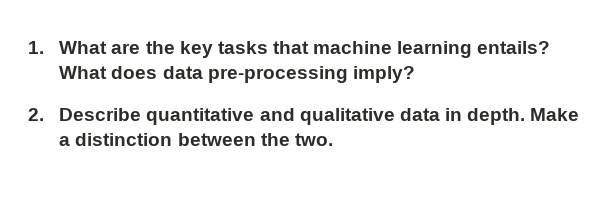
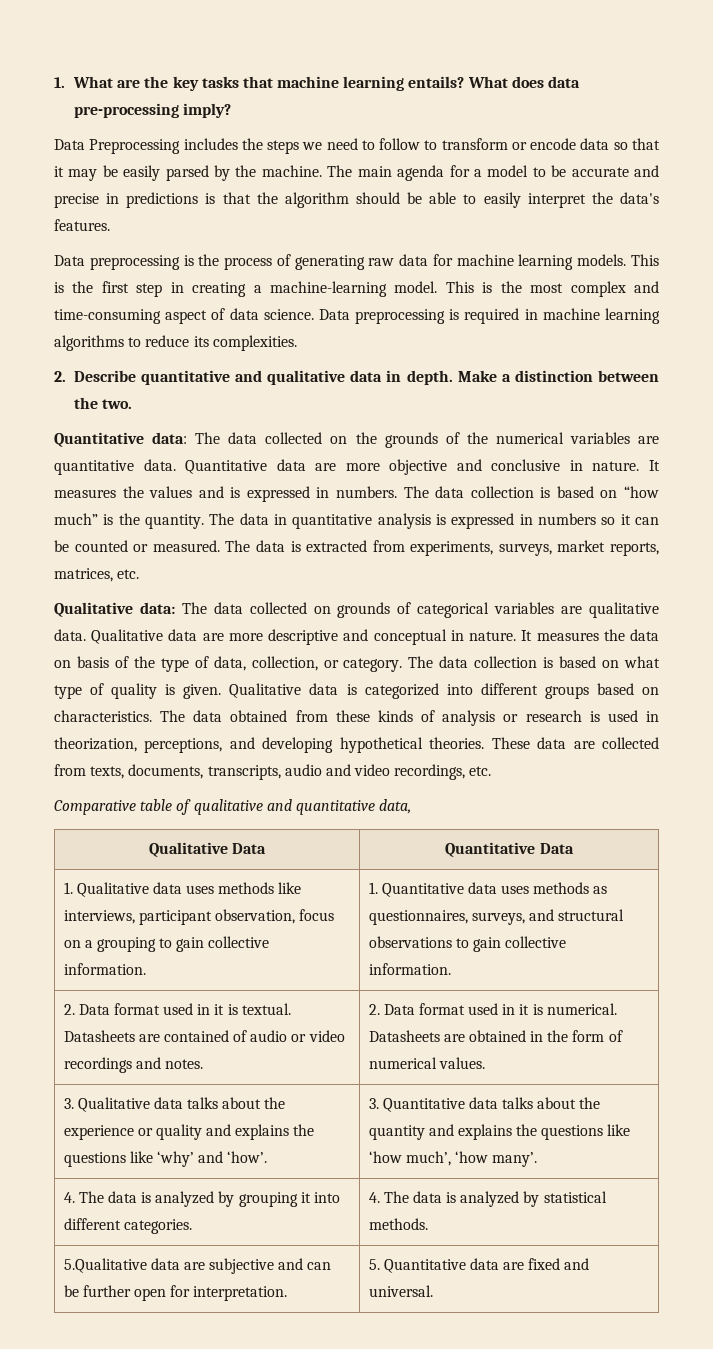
(415, 74) none -> [54,138,660,154] [54,165,660,181] [54,192,659,208] [54,219,110,231] [54,254,659,270] [54,281,660,297] [54,308,660,324] [54,335,297,351] // Data Preprocessing includes the steps we need to follow to transform or encode data so that it may be easily parsed by the machine. The main agenda for a model to be accurate and precise in predictions is that the algorithm should be able to easily interpret the data's features. // Data preprocessing is the process of generating raw data for machine learning models. This is the first step in creating a machine-learning model. This is the most complex and time-consuming aspect of data science. Data preprocessing is required in machine learning algorithms to reduce its complexities.
(333, 139) none -> [54,432,659,448] [54,459,660,475] [54,486,659,502] [54,513,660,529] [54,540,659,556] [54,568,140,582] [54,602,659,618] [54,629,659,645] [54,656,660,672] [54,683,660,699] [54,710,659,726] [54,737,660,753] [54,764,492,780] [54,799,412,815] [148,842,267,857] [445,842,574,857] [63,882,302,897] [63,909,335,925] [63,936,270,952] [63,963,146,975] [368,882,608,897] [368,909,625,925] [368,936,567,952] [368,963,451,975] [63,1003,291,1015] [63,1030,345,1042] [63,1057,203,1073] [368,1003,617,1015] [368,1030,623,1042] [368,1057,485,1069] [63,1097,286,1112] [63,1124,315,1140] [63,1151,268,1167] [368,1097,601,1112] [368,1124,631,1140] [368,1151,538,1167] [63,1191,341,1207] [63,1218,192,1234] [368,1191,607,1207] [368,1218,428,1230] [63,1258,332,1274] [63,1285,288,1301] [368,1258,590,1273] [368,1285,433,1297] // Quantitative data: The data collected on the grounds of the numerical variables are quantitative data. Quantitative data are more objective and conclusive in nature. It measures the values and is expressed in numbers. The data collection is based on “how much” is the quantity. The data in quantitative analysis is expressed in numbers so it can be counted or measured. The data is extracted from experiments, surveys, market reports, matrices, etc. // Qualitative data: The data collected on grounds of categorical variables are qualitative data. Qualitative data are more descriptive and conceptual in nature. It measures the data on basis of the type of data, collection, or category. The data collection is based on what type of quality is given. Qualitative data is categorized into different groups based on characteristics. The data obtained from these kinds of analysis or research is used in theorization, perceptions, and developing hypothetical theories. These data are collected from texts, documents, transcripts, audio and video recordings, etc. // Comparative table of qualitative and quantitative data, // Qualitative Data | Quantitative Data // 1. Qualitative data uses methods like interviews, participant observation, focus on a grouping to gain collective information. | 1. Quantitative data uses methods as questionnaires, surveys, and structural observations to gain collective information. // 2. Data format used in it is textual. Datasheets are contained of audio or video recordings and notes. | 2. Data format used in it is numerical. Datasheets are obtained in the form of numerical values. // 3. Qualitative data talks about the experience or quality and explains the questions like ‘why’ and ‘how’. | 3. Quantitative data talks about the quantity and explains the questions like ‘how much’, ‘how many’. // 4. The data is analyzed by grouping it into different categories. | 4. The data is analyzed by statistical methods. // 5.Qualitative data are subjective and can be further open for interpretation. | 5. Quantitative data are fixed and universal.

